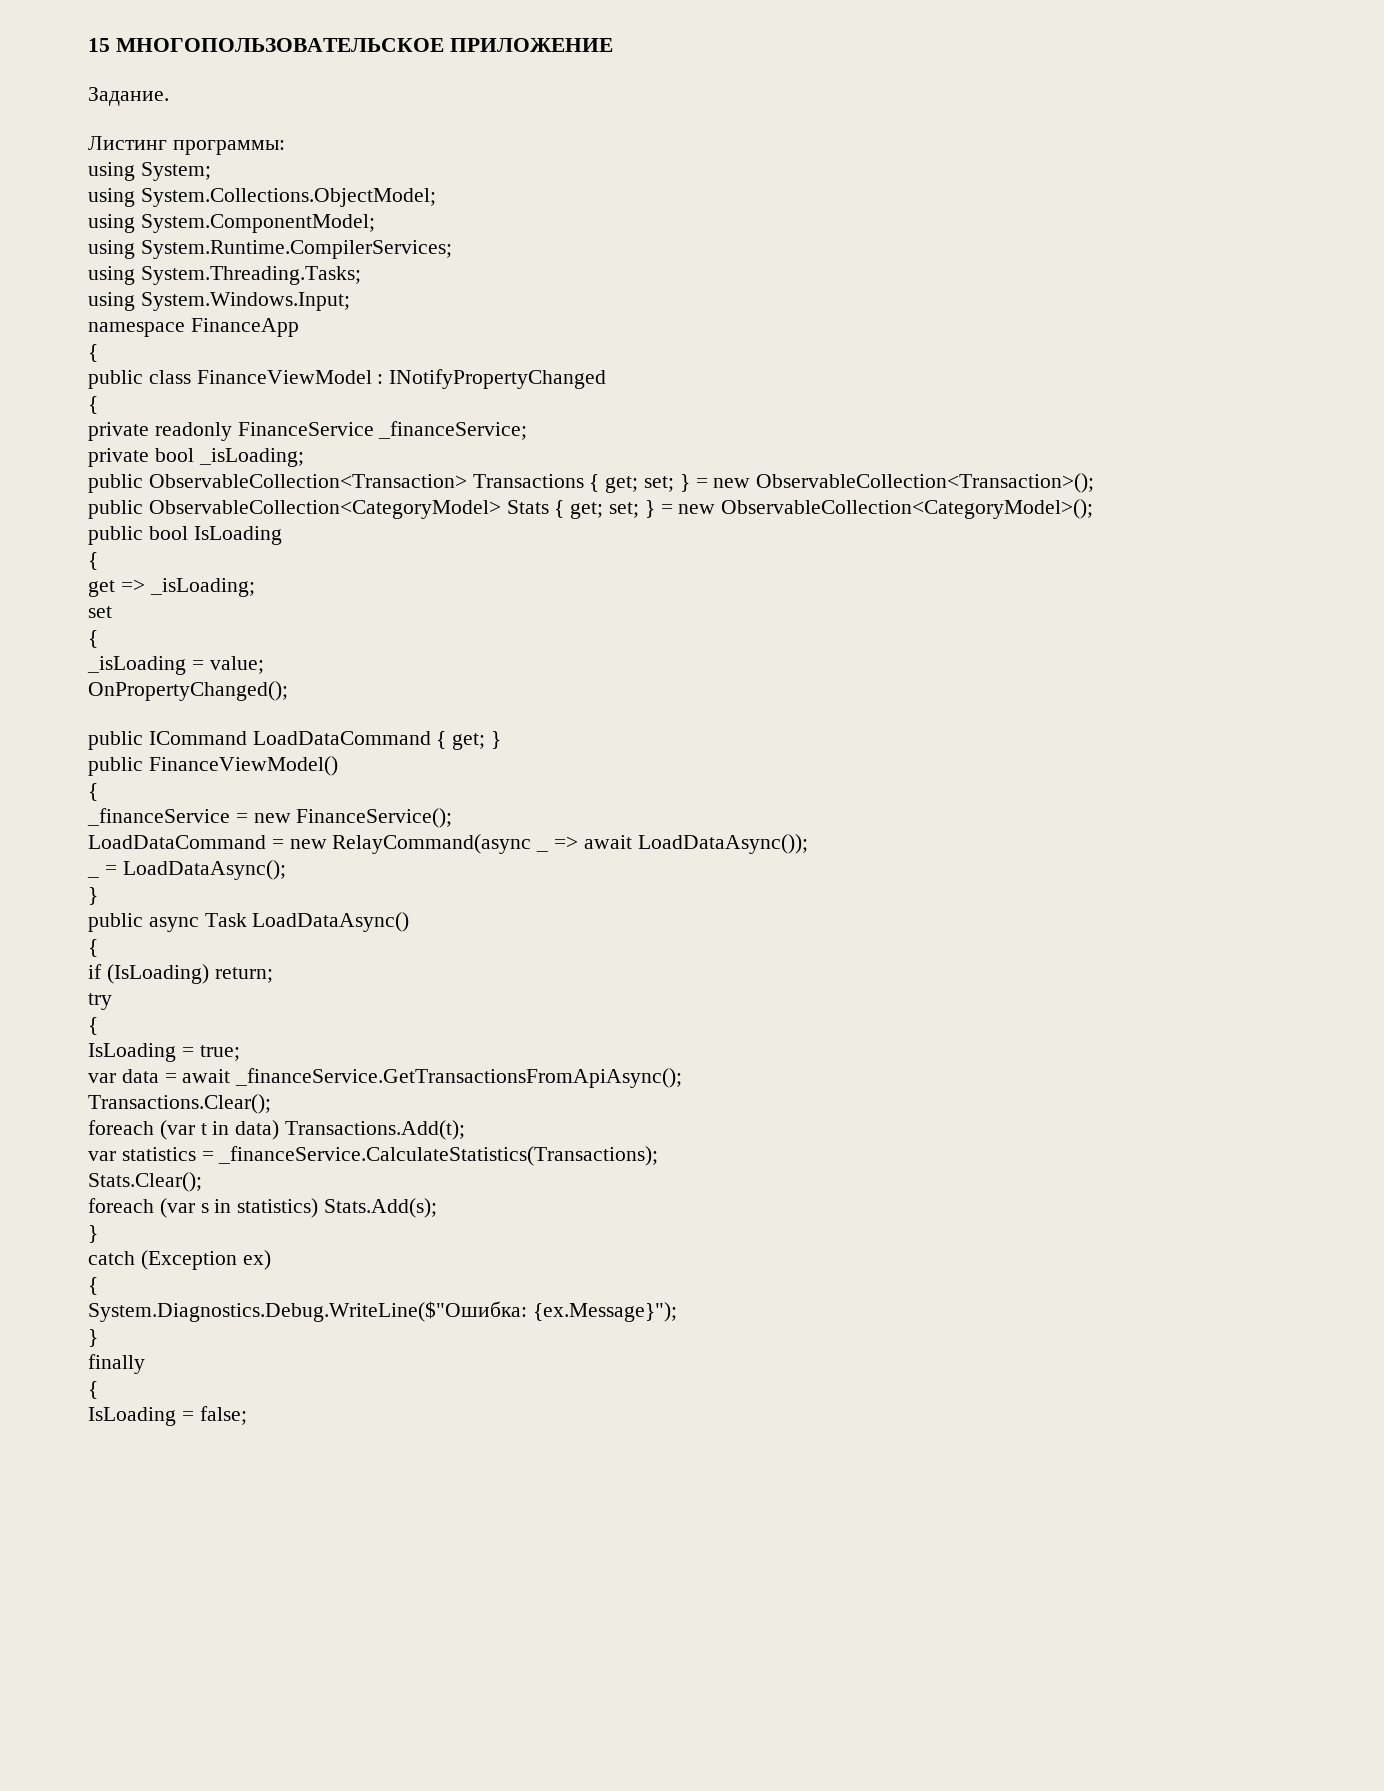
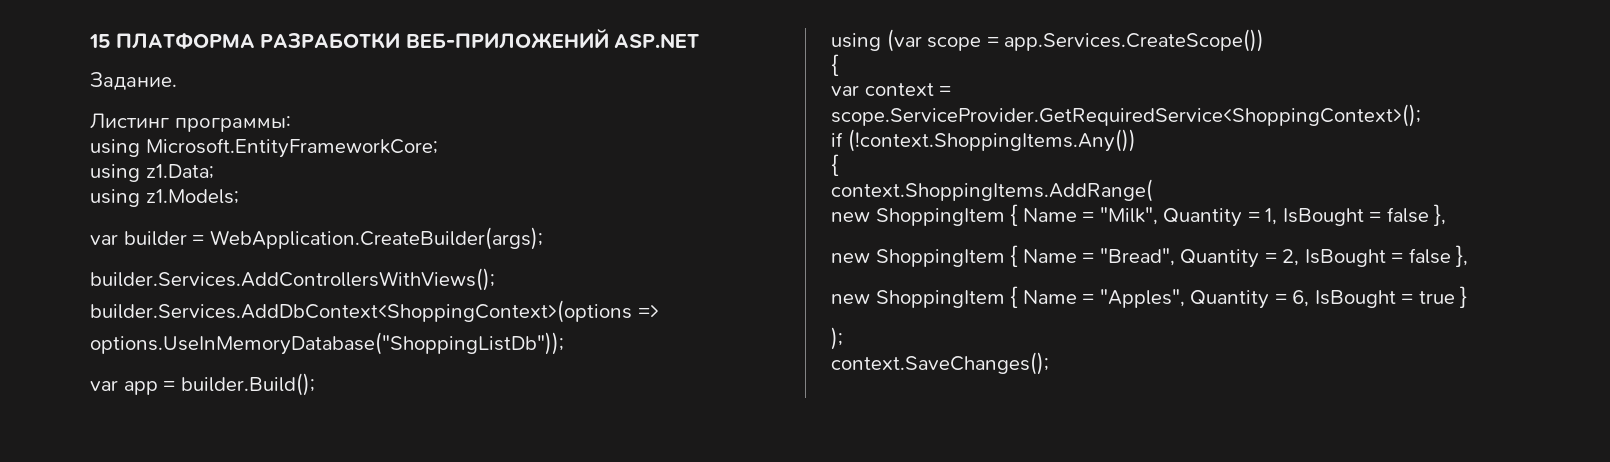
[115,38,613,52] МНОГОПОЛЬЗОВАТЕЛЬСКОЕ ПРИЛОЖЕНИЕ -> [115,29,700,49] ПЛАТФОРМА РАЗРАБОТКИ ВЕБ-ПРИЛОЖЕНИЙ ASP.NET
[140,162,211,181] [88,188,436,207] [88,214,375,233] [88,240,452,259] [88,266,361,285] [88,292,350,311] [88,318,299,337] [88,344,98,362] [88,369,607,389] [88,396,98,414] [88,421,528,441] [88,448,304,467] [88,473,1095,493] [88,499,1094,519] [88,526,282,545] [88,552,98,570] [88,578,255,597] [88,606,112,618] [88,630,98,648] [87,656,264,675] [88,681,288,701] [88,731,502,750] [88,756,338,776] [88,783,98,801] [87,808,453,828] [88,834,549,854] [554,834,808,854] [87,875,99,878] [104,860,286,880] [88,887,98,905] [88,912,410,932] [88,939,98,957] [88,964,273,984] [88,993,112,1010] [88,1017,98,1035] [88,1043,240,1062] [88,1068,683,1088] [88,1094,271,1114] [88,1120,466,1140] [88,1146,659,1166] [88,1172,202,1192] [88,1198,438,1218] [88,1225,98,1243] [88,1250,271,1270] [88,1277,98,1295] [88,1301,677,1322] [88,1329,98,1347] [88,1354,145,1374] [88,1381,98,1399] [88,1406,247,1426] System; // using System.Collections.ObjectModel; // using System.ComponentModel; // using System.Runtime.CompilerServices; // using System.Threading.Tasks; // using System.Windows.Input; // namespace FinanceApp // { // public class FinanceViewModel : INotifyPropertyChanged // { // private readonly FinanceService _financeService; // private bool _isLoading; // public ObservableCollection<Transaction> Transactions { get; set; } = new ObservableCollection<Transaction>(); // public ObservableCollection<CategoryModel> Stats { get; set; } = new ObservableCollection<CategoryModel>(); // public bool IsLoading // { // get => _isLoading; // set // { // _isLoading = value; // OnPropertyChanged(); // public ICommand LoadDataCommand { get; } // public FinanceViewModel() // { // _financeService = new FinanceService(); // LoadDataCommand = new RelayCommand(async _ => await LoadDataAsync()); // _ = LoadDataAsync(); // } // public async Task LoadDataAsync() // { // if (IsLoading) return; // try // { // IsLoading = true; // var data = await _financeService.GetTransactionsFromApiAsync(); // Transactions.Clear(); // foreach (var t in data) Transactions.Add(t); // var statistics = _financeService.CalculateStatistics(Transactions); // Stats.Clear(); // foreach (var s in statistics) Stats.Add(s); // } // catch (Exception ex) // { // System.Diagnostics.Debug.WriteLine($"Ошибка: {ex.Message}"); // } // finally // { // IsLoading = false; -> [145,138,438,158] [90,164,214,182] [90,189,239,207] [90,227,543,250] [90,268,495,291] [90,300,659,323] [90,332,564,355] [90,373,315,396] [831,29,1265,52] [831,54,839,76] [831,83,952,96] [831,104,1421,127] [831,129,1136,152] [831,154,839,176] [831,179,1153,202] [831,204,1447,227] [831,245,1469,268] [831,286,1468,309] [831,327,843,350] [831,352,1049,375] Microsoft.EntityFrameworkCore; // using z1.Data; // using z1.Models; // var builder = WebApplication.CreateBuilder(args); // builder.Services.AddControllersWithViews(); // builder.Services.AddDbContext<ShoppingContext>(options => // options.UseInMemoryDatabase("ShoppingListDb")); // var app = builder.Build(); // using (var scope = app.Services.CreateScope()) // { // var context = scope.ServiceProvider.GetRequiredService<ShoppingContext>(); // if (!context.ShoppingItems.Any()) // { // context.ShoppingItems.AddRange( // new ShoppingItem { Name = "Milk", Quantity = 1, IsBought = false }, // new ShoppingItem { Name = "Bread", Quantity = 2, IsBought = false }, // new ShoppingItem { Name = "Apples", Quantity = 6, IsBought = true } // ); // context.SaveChanges();

